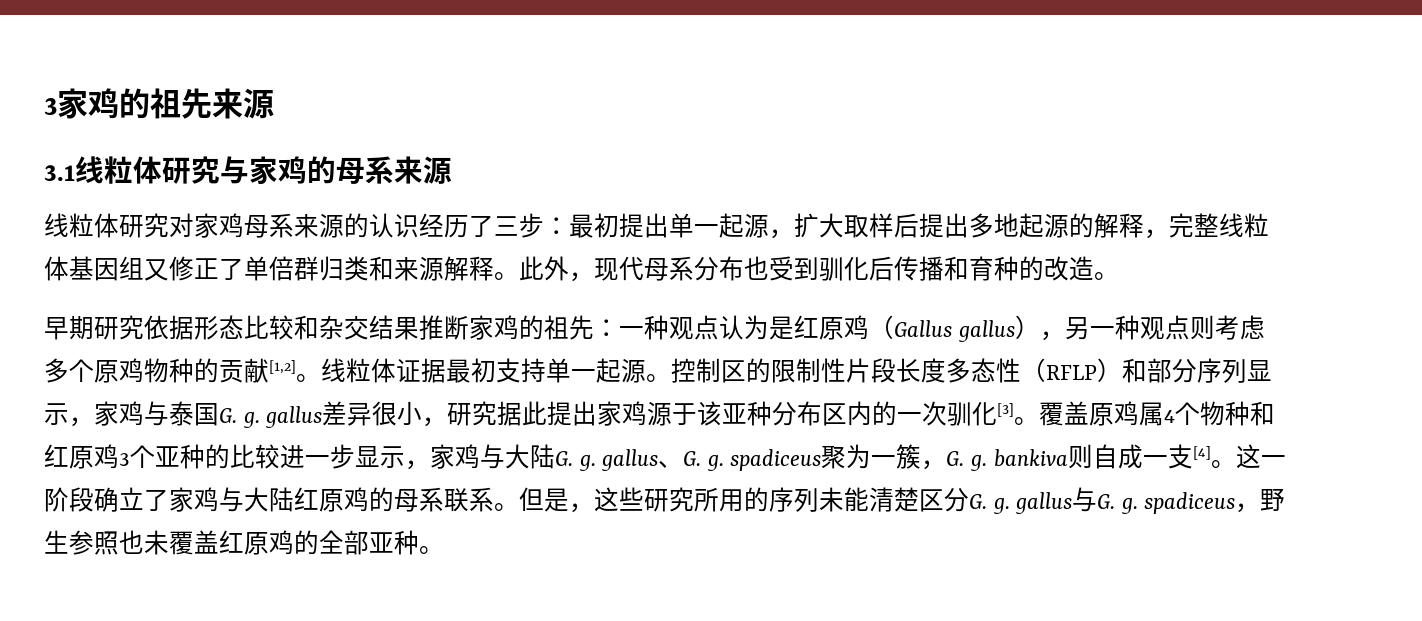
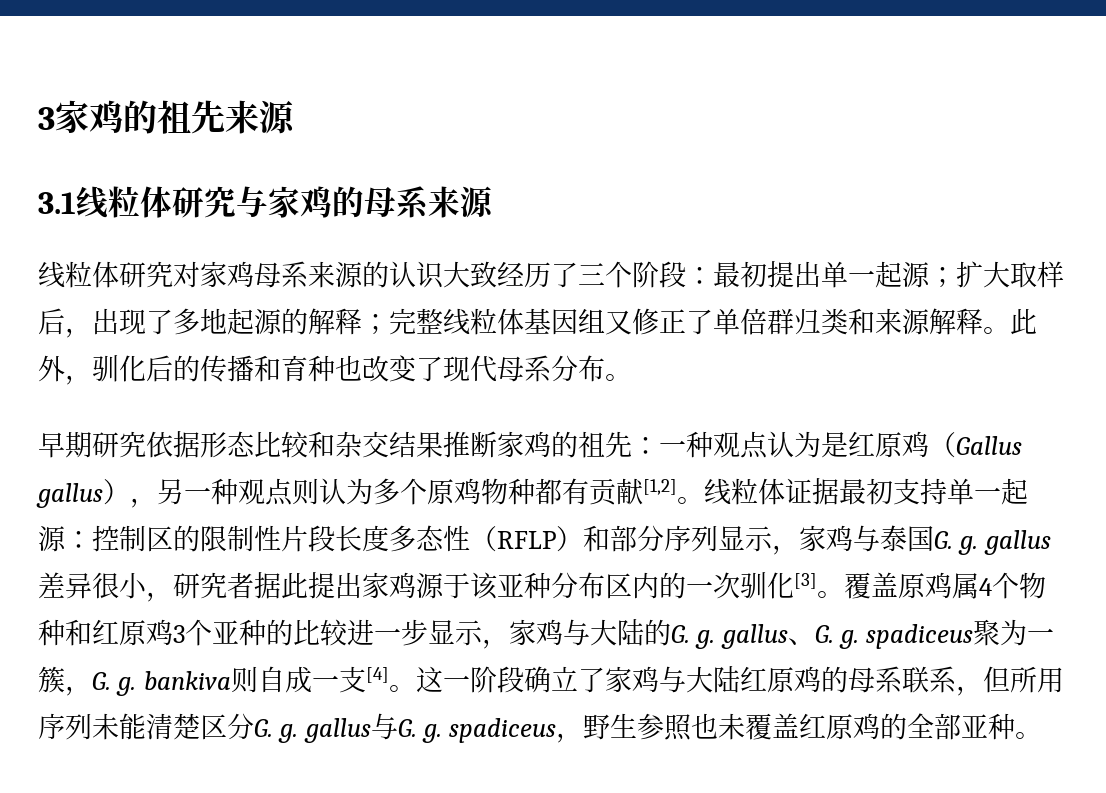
(419, 226) none -> [443,261,497,288] 大致
[519,213,544,238] 步 -> [605,261,686,288] 个阶段
[769,229,794,239] ， -> [929,267,956,288] ；
[919,213,969,238] 提出 -> [65,308,173,338] ，出现了
[1144,229,1169,239] ， -> [362,314,389,335] ；
[594,256,1094,281] 现代母系分布也受到驯化后传播和育种的改造 -> [92,355,605,382] 驯化后的传播和育种也改变了现代母系分布
[1214,315,1265,340] 考虑 -> [319,478,373,505] 认为
[194,358,219,383] 的 -> [535,478,589,505] 都有
[646,374,671,382] 。 -> [65,531,92,549] ：
(498, 413) none -> [227,572,254,599] 者
(555, 456) none -> [644,619,671,646] 的
[494,487,769,513] 。但是，这些研究所用的 -> [955,666,1064,696] ，但所用

